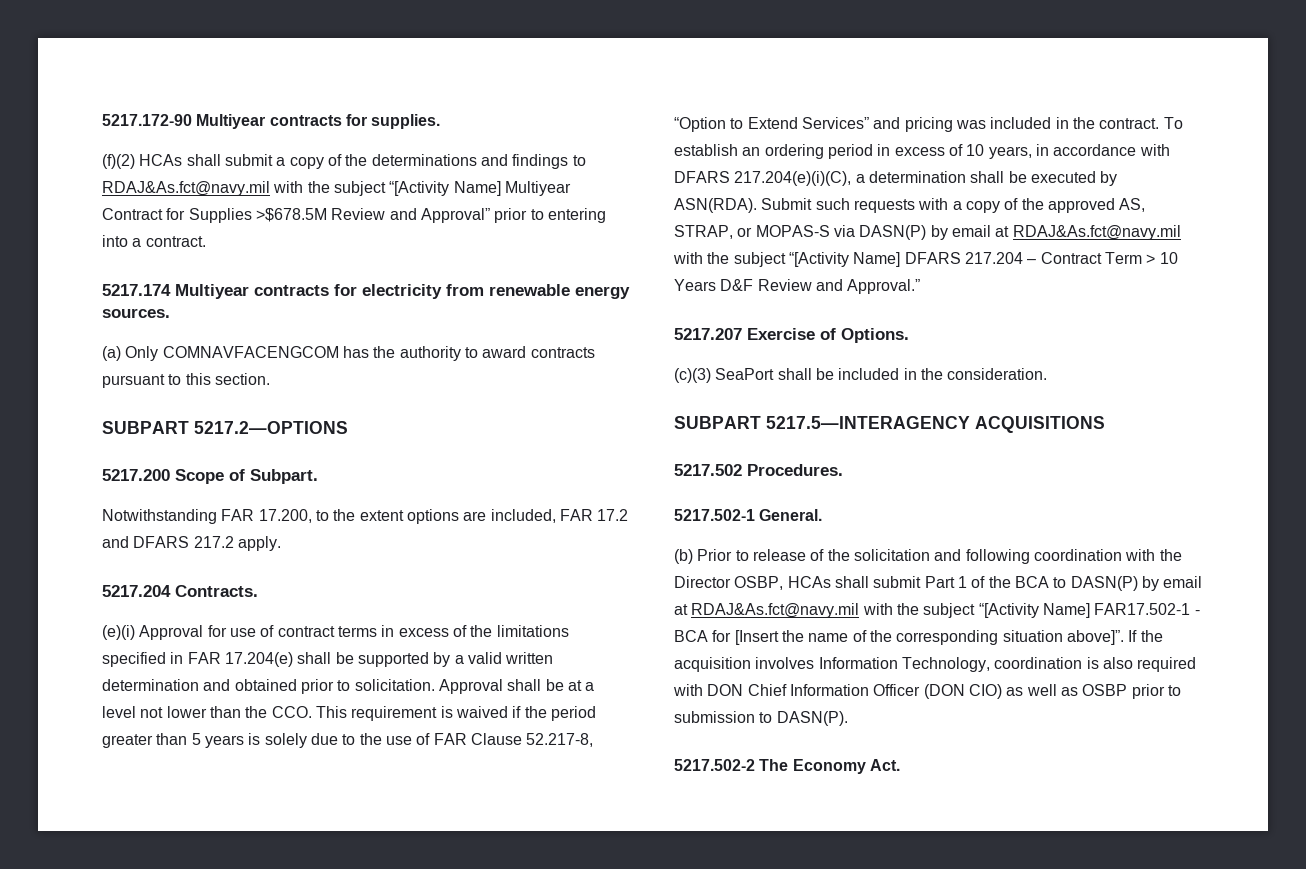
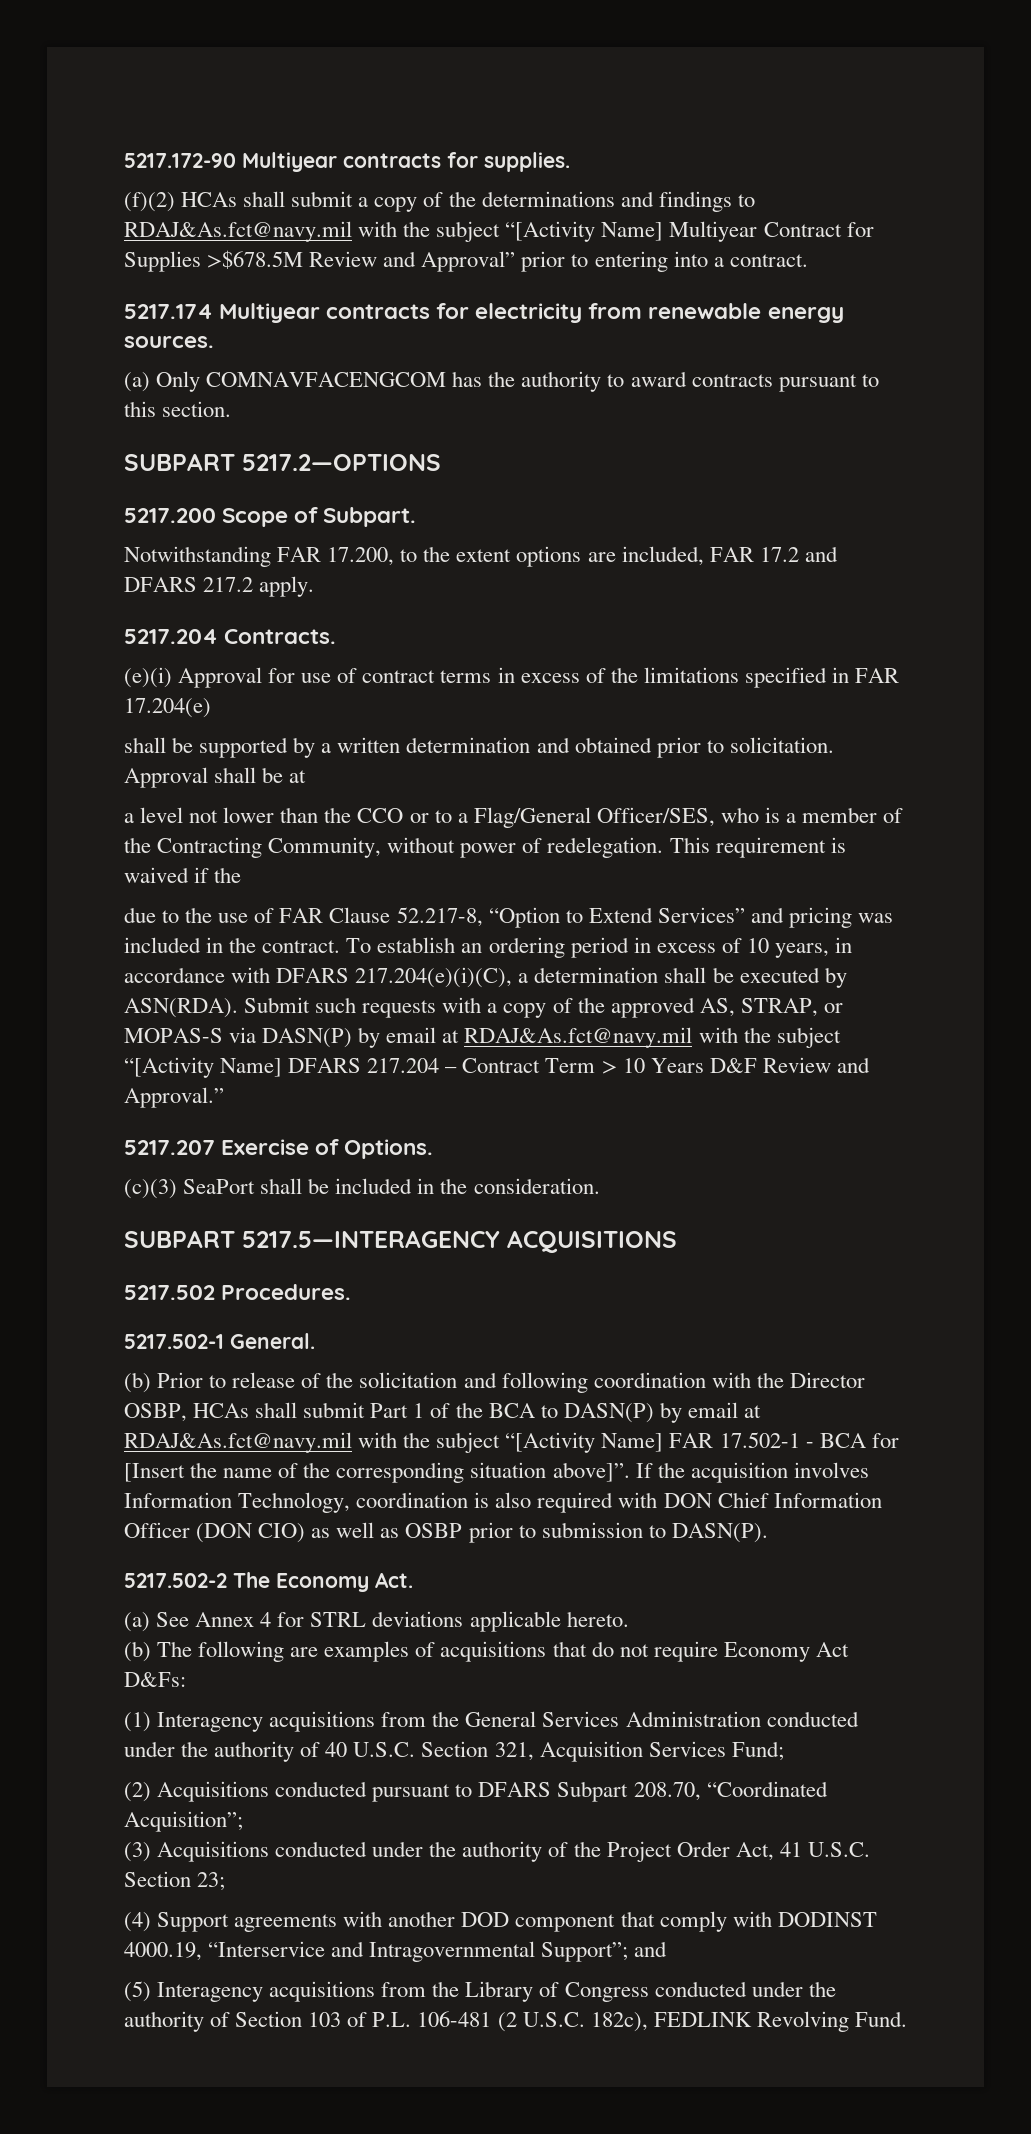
(293, 659) none -> (211, 708) //
[467,652,502,664] valid -> (332, 748) none
(582, 685) none -> (307, 776) //
[271,706,312,718] CCO. -> [357,807,904,828] [124,837,664,858] CCO or to a Flag/General Officer/SES, who is a member of the Contracting Community, without power of redelegation.
[550,706,596,721] [102,733,307,748] period greater than 5 years is solely -> (242, 875) //
[1094,603,1191,615] FAR17.502-1 -> [669,1432,800,1448] FAR 17.502-1
(900, 765) none -> [124,1611,629,1632] [124,1641,849,1662] [124,1672,186,1687] [124,1711,859,1732] [124,1741,784,1762] [124,1781,828,1802] [124,1811,243,1832] [124,1841,870,1862] [124,1871,226,1891] [124,1911,877,1932] [124,1941,668,1962] [124,1981,836,2002] [124,2011,907,2032] // (a) See Annex 4 for STRL deviations applicable hereto. // (b) The following are examples of acquisitions that do not require Economy Act D&Fs: // (1) Interagency acquisitions from the General Services Administration conducted under the authority of 40 U.S.C. Section 321, Acquisition Services Fund; // (2) Acquisitions conducted pursuant to DFARS Subpart 208.70, “Coordinated Acquisition”; // (3) Acquisitions conducted under the authority of the Project Order Act, 41 U.S.C. Section 23; // (4) Support agreements with another DOD component that comply with DODINST 4000.19, “Interservice and Intragovernmental Support”; and // (5) Interagency acquisitions from the Library of Congress conducted under the authority of Section 103 of P.L. 106-481 (2 U.S.C. 182c), FEDLINK Revolving Fund.

